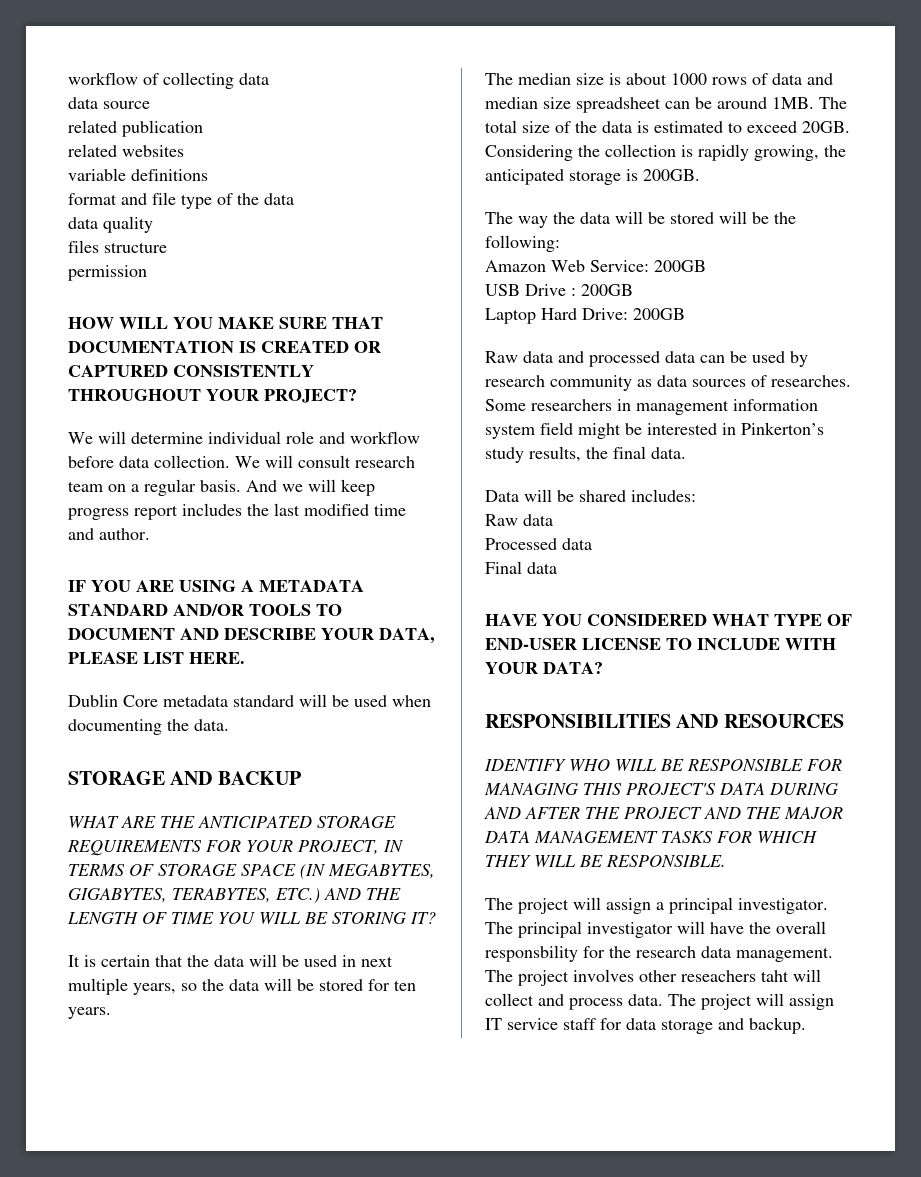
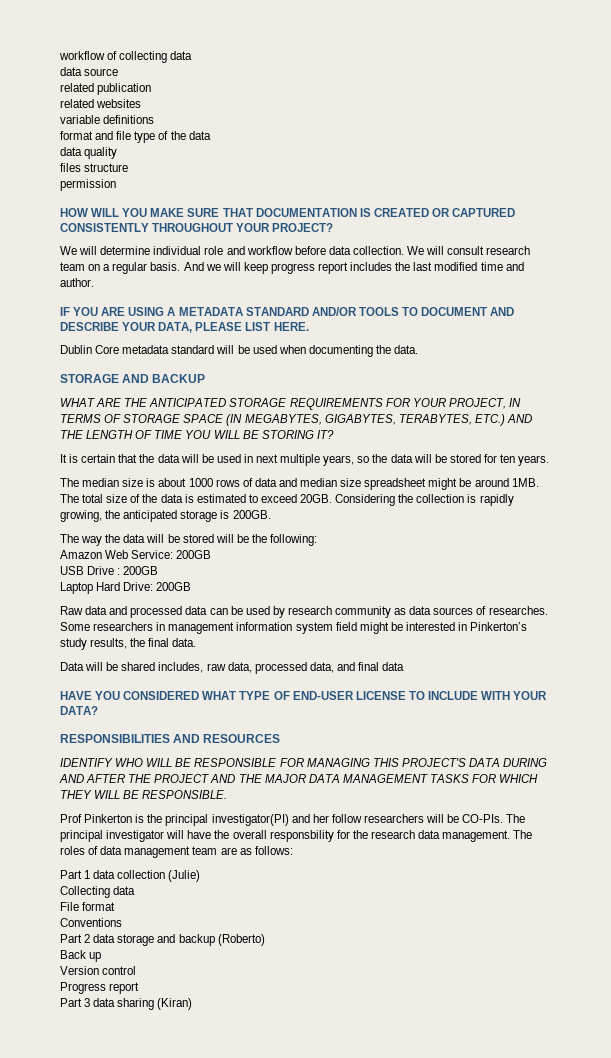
[665,101,690,109] can -> [428,478,458,490] might
[631,489,696,502] [485,514,553,526] [485,538,592,550] [485,561,522,574] includes: // Raw data // Processed data // Final -> [158,662,380,674] includes, raw data, processed data, and final
[485,897,828,914] The project will assign a principal investigator. -> [60,814,504,826] Prof Pinkerton is the principal investigator(PI) and her follow researchers will be CO-PIs.
[518,969,821,986] [485,993,834,1010] [485,1017,806,1034] project involves other reseachers taht will collect and process data. The project will assign IT service staff for data storage and backup. -> [60,846,293,858] [60,870,201,882] [60,886,136,898] [60,902,116,911] [60,918,122,927] [60,934,265,946] [60,950,102,962] [60,966,137,975] [60,982,140,994] [60,998,193,1010] roles of data management team are as follows: // Part 1 data collection (Julie) // Collecting data // File format // Conventions // Part 2 data storage and backup (Roberto) // Back up // Version control // Progress report // Part 3 data sharing (Kiran)

